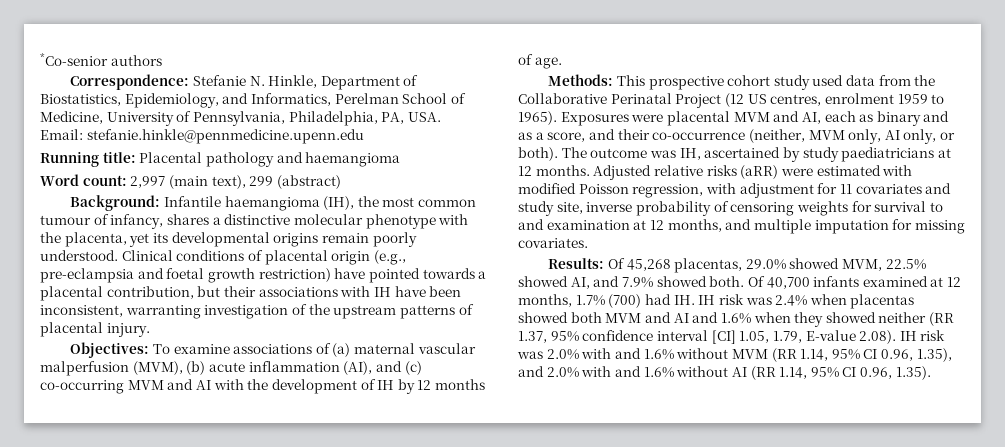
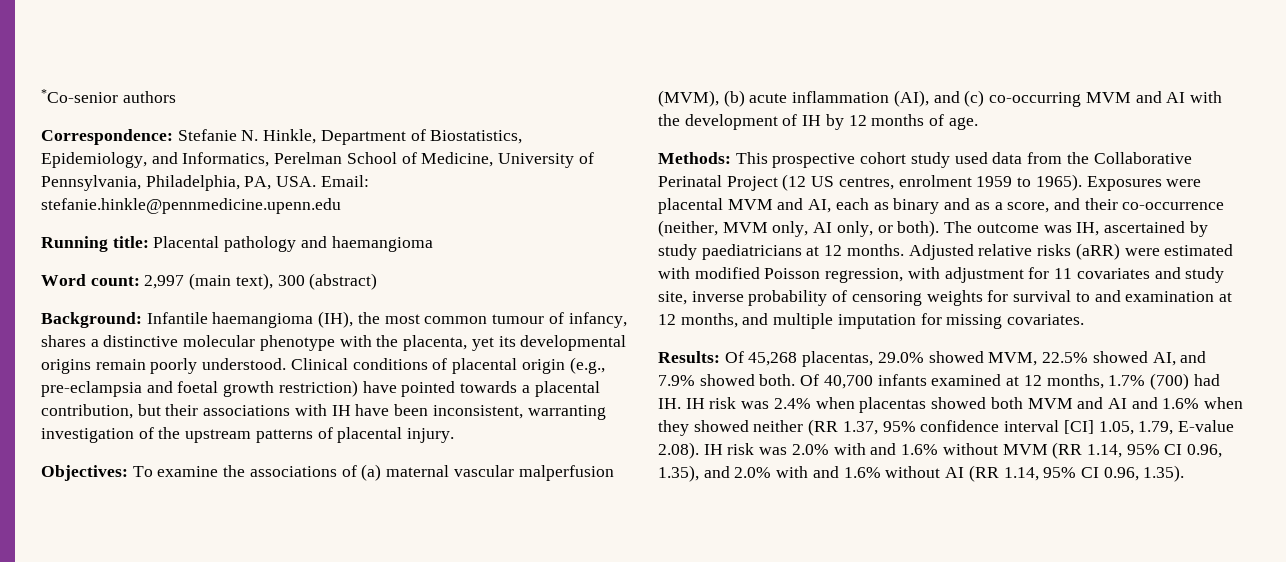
[249,176,274,186] 299 -> [277,275,305,286] 300
(230, 349) none -> [223,465,246,477] the

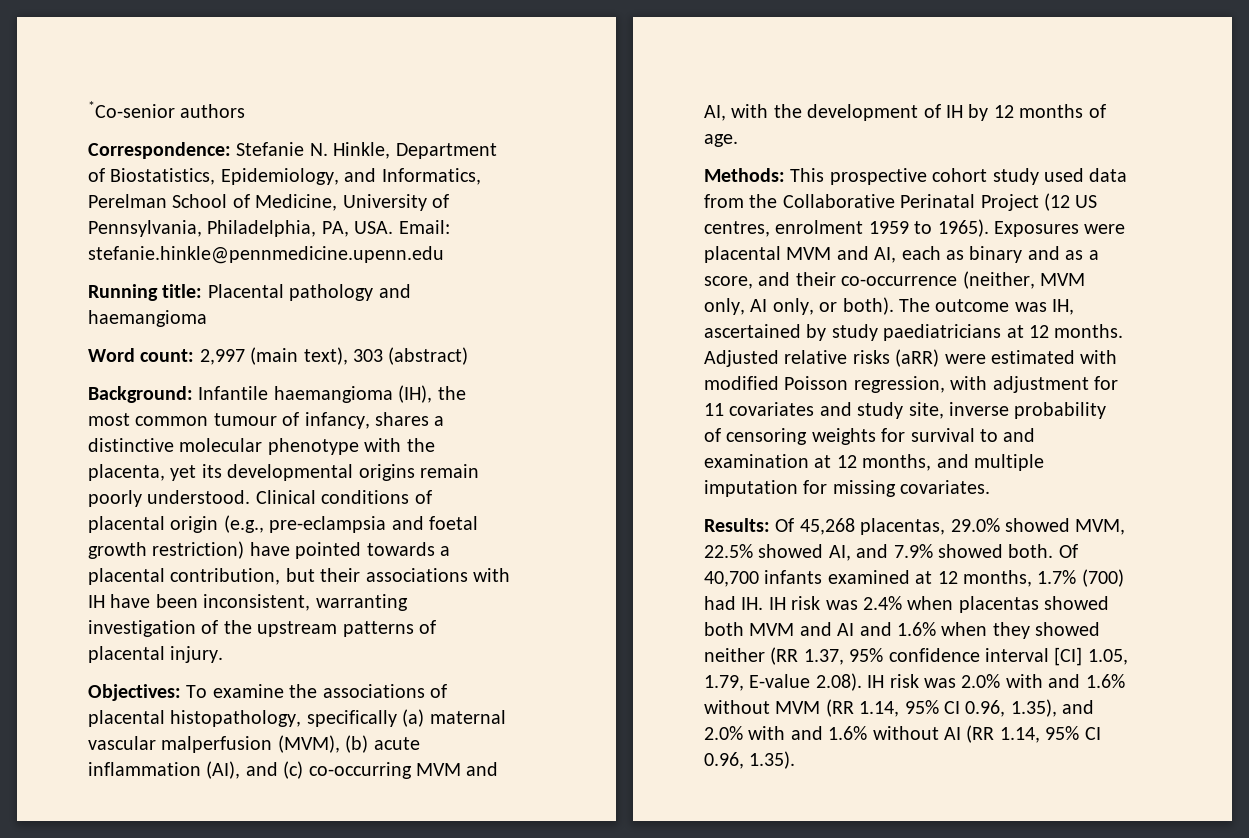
[277,275,305,286] 300 -> [353,349,383,362] 303
(357, 471) none -> [88,710,397,727] placental histopathology, specifically
[1166,92,1186,103] AI -> [704,105,726,121] AI,

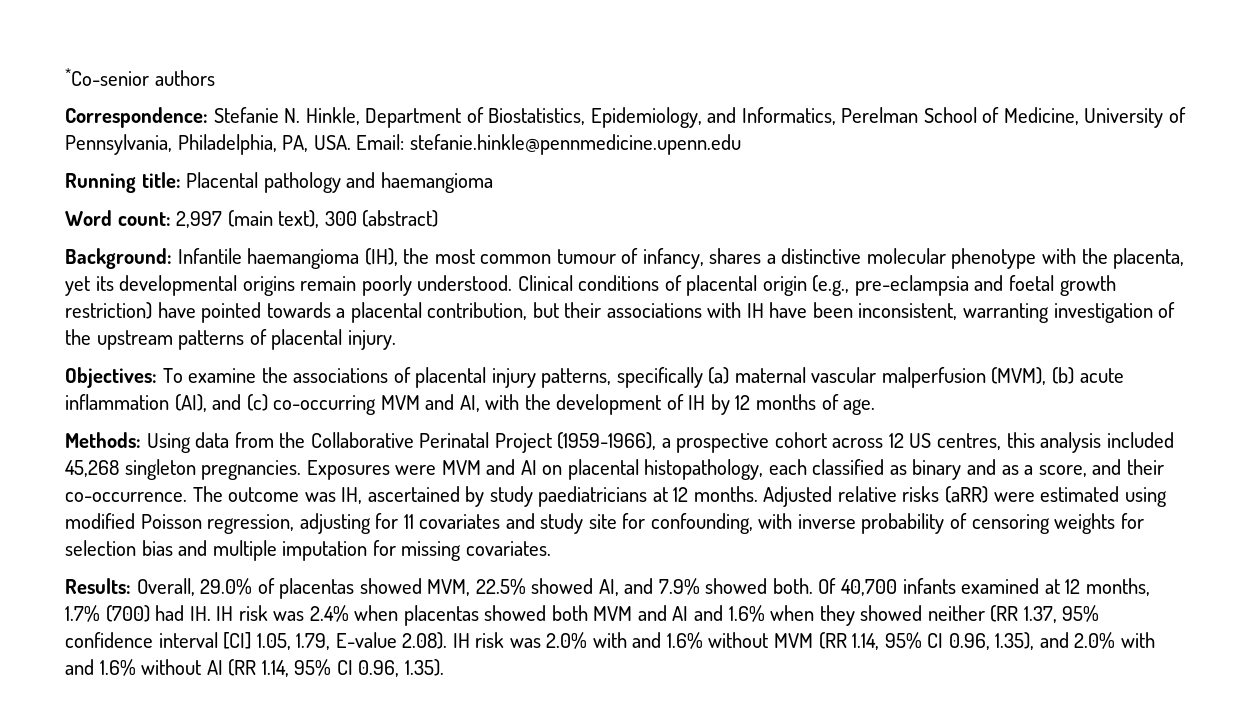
[353,349,383,362] 303 -> [324,211,357,226] 300
[170,710,302,727] histopathology, -> [491,368,612,388] injury patterns,
[790,168,1084,185] This prospective cohort study used -> [146,433,191,453] Using
[1044,193,1098,211] [704,219,989,237] (12 US centres, enrolment 1959 to 1965). -> [557,432,1174,453] [65,459,302,480] (1959-1966), a prospective cohort across 12 US centres, this analysis included 45,268 singleton pregnancies.
[704,246,941,263] placental MVM and AI, each -> [441,459,885,480] MVM and AI on placental histopathology, each classified
[841,271,1085,289] [704,297,894,315] co-occurrence (neither, MVM only, AI only, or both). -> [65,492,187,502] co-occurrence.
[1080,350,1118,364] with -> [1124,487,1167,507] using
[950,376,1089,393] with adjustment -> [299,513,371,534] adjusting
[908,402,944,419] site, -> [588,513,793,534] site for confounding, with
[910,428,1036,442] [704,454,932,471] survival to and examination at 12 months, -> [65,540,173,556] selection bias
[775,518,1000,535] Of 45,268 placentas, 29.0% -> [136,578,355,599] Overall, 29.0% of placentas

